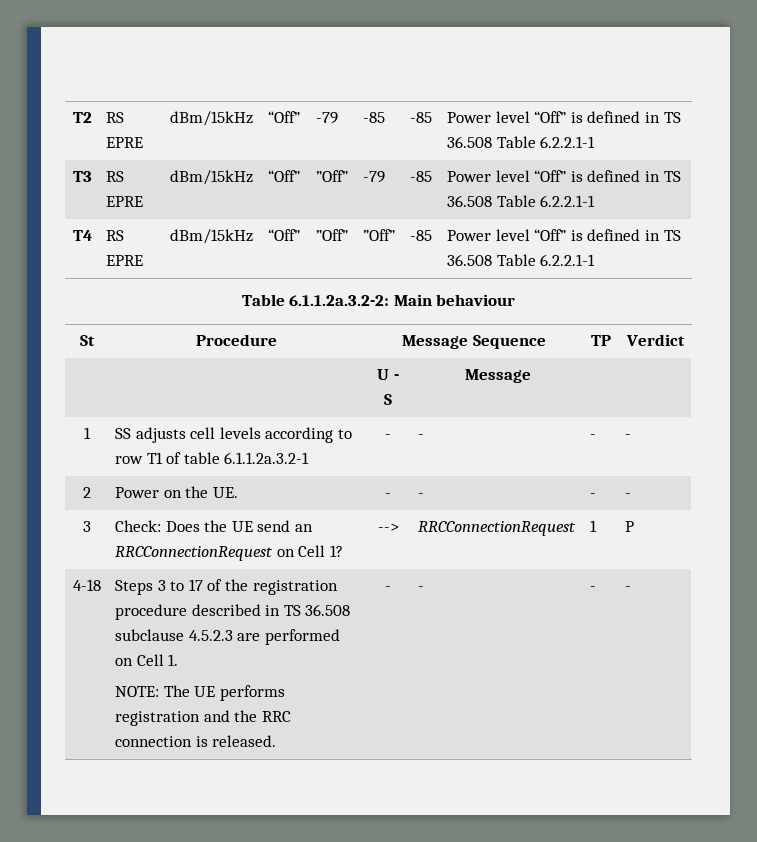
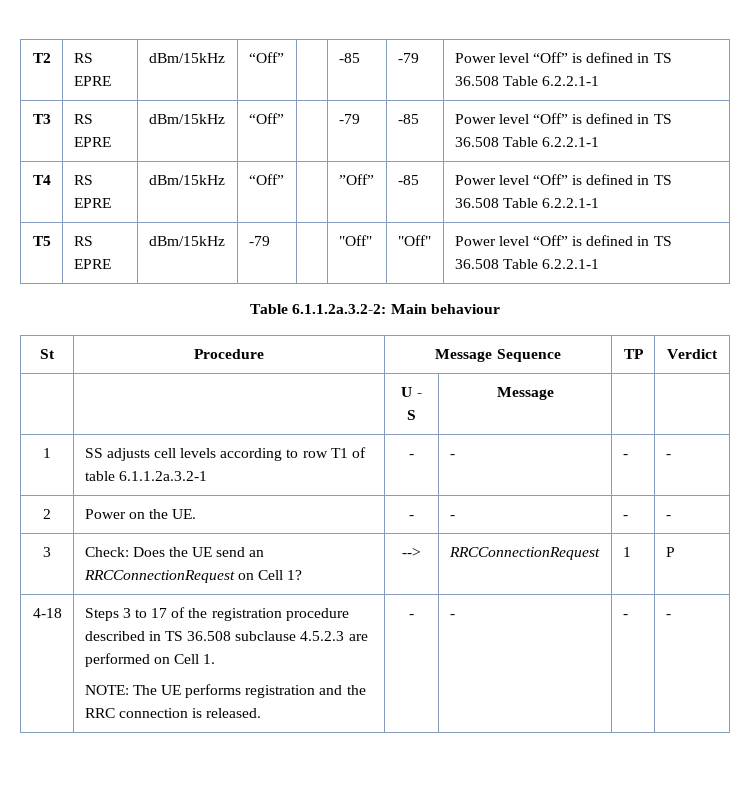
[316,112,339,124] [363,112,386,123] [410,112,433,123] -79 | -85 | -85 -> [338,53,360,63] [397,53,419,63] | -85 | -79
[316,170,349,182] ”Off” -> (284, 118) none
[316,229,349,241] ”Off” -> (284, 179) none
(596, 260) none -> [32,236,51,246] [73,236,93,246] [73,259,111,269] [148,236,225,246] [248,236,270,246] [338,235,372,246] [397,235,431,246] [454,235,672,246] [454,259,599,269] // T5 | RS EPRE | dBm/15kHz | -79 | | "Off" | "Off" | Power level “Off” is defined in TS 36.508 Table 6.2.2.1-1

